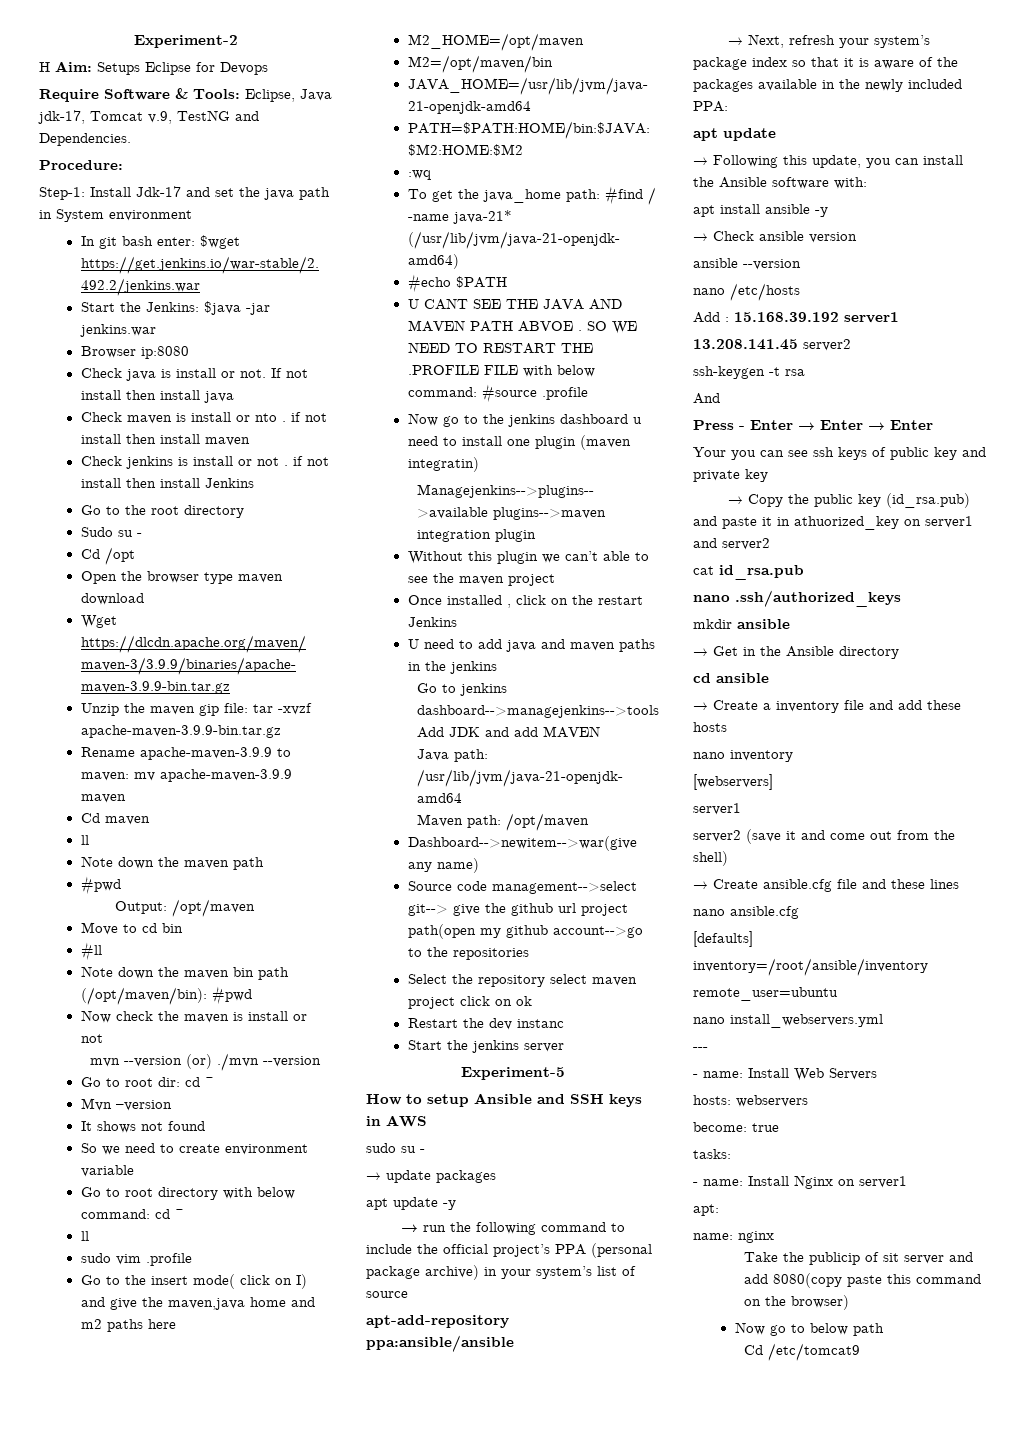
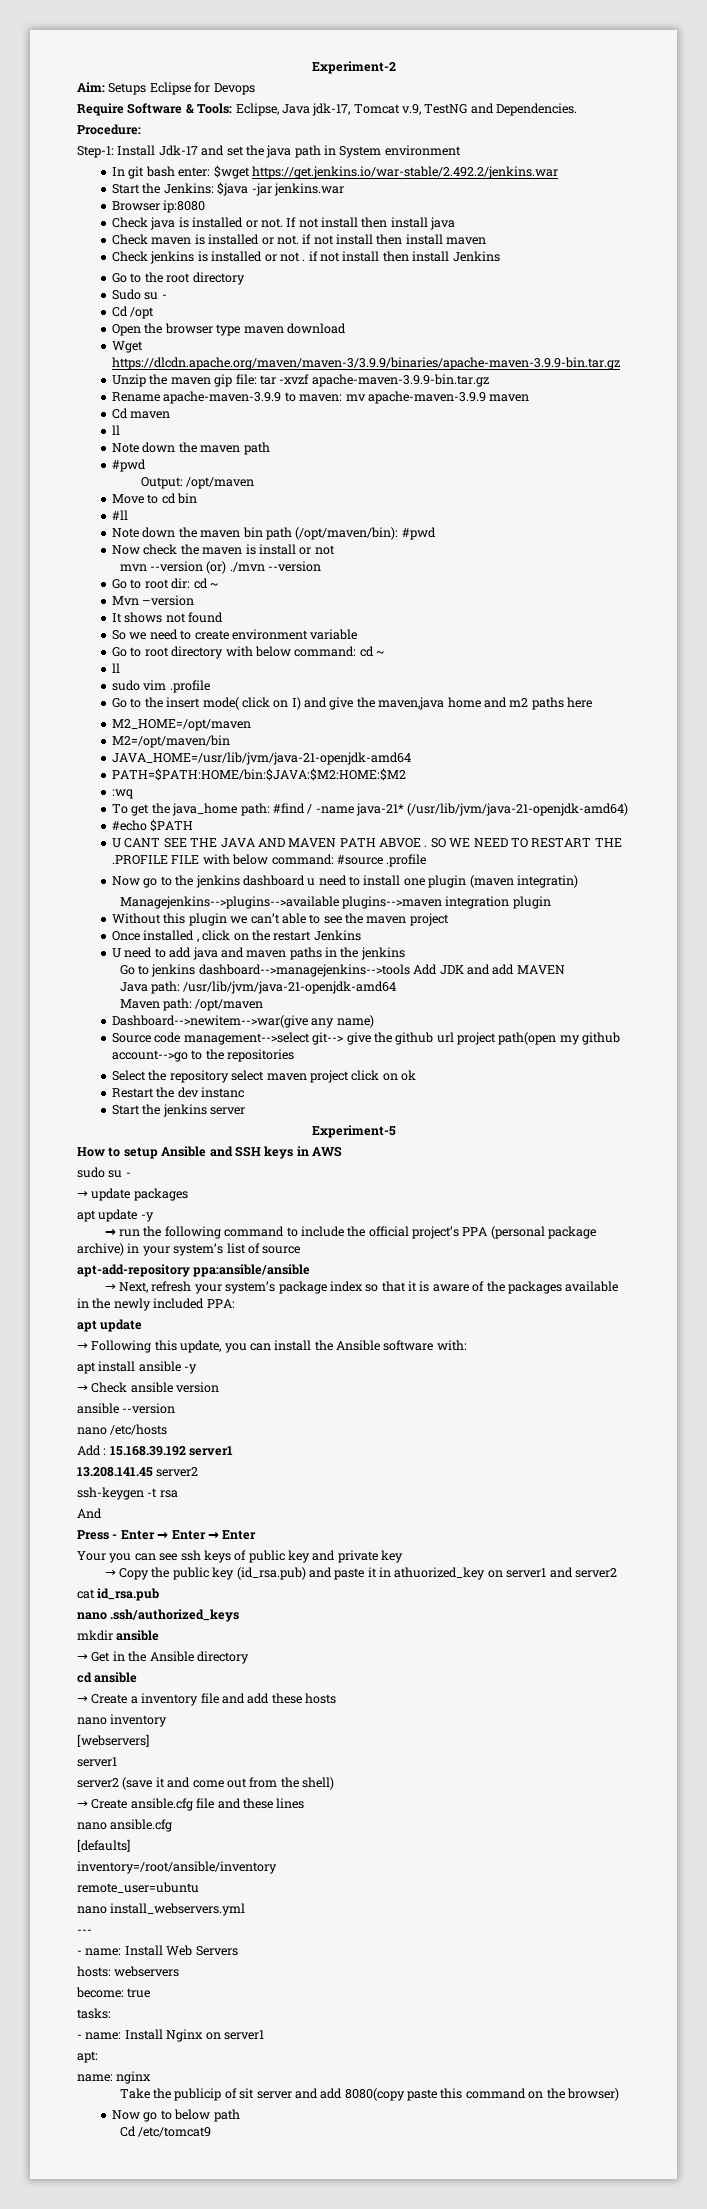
[39,62,50,72] H -> (396, 67) none
[175,368,216,378] install -> [192,217,244,228] installed
[190,412,286,422] install or nto . -> [208,234,299,245] installed or not.
[192,456,233,466] install -> [211,251,263,262] installed

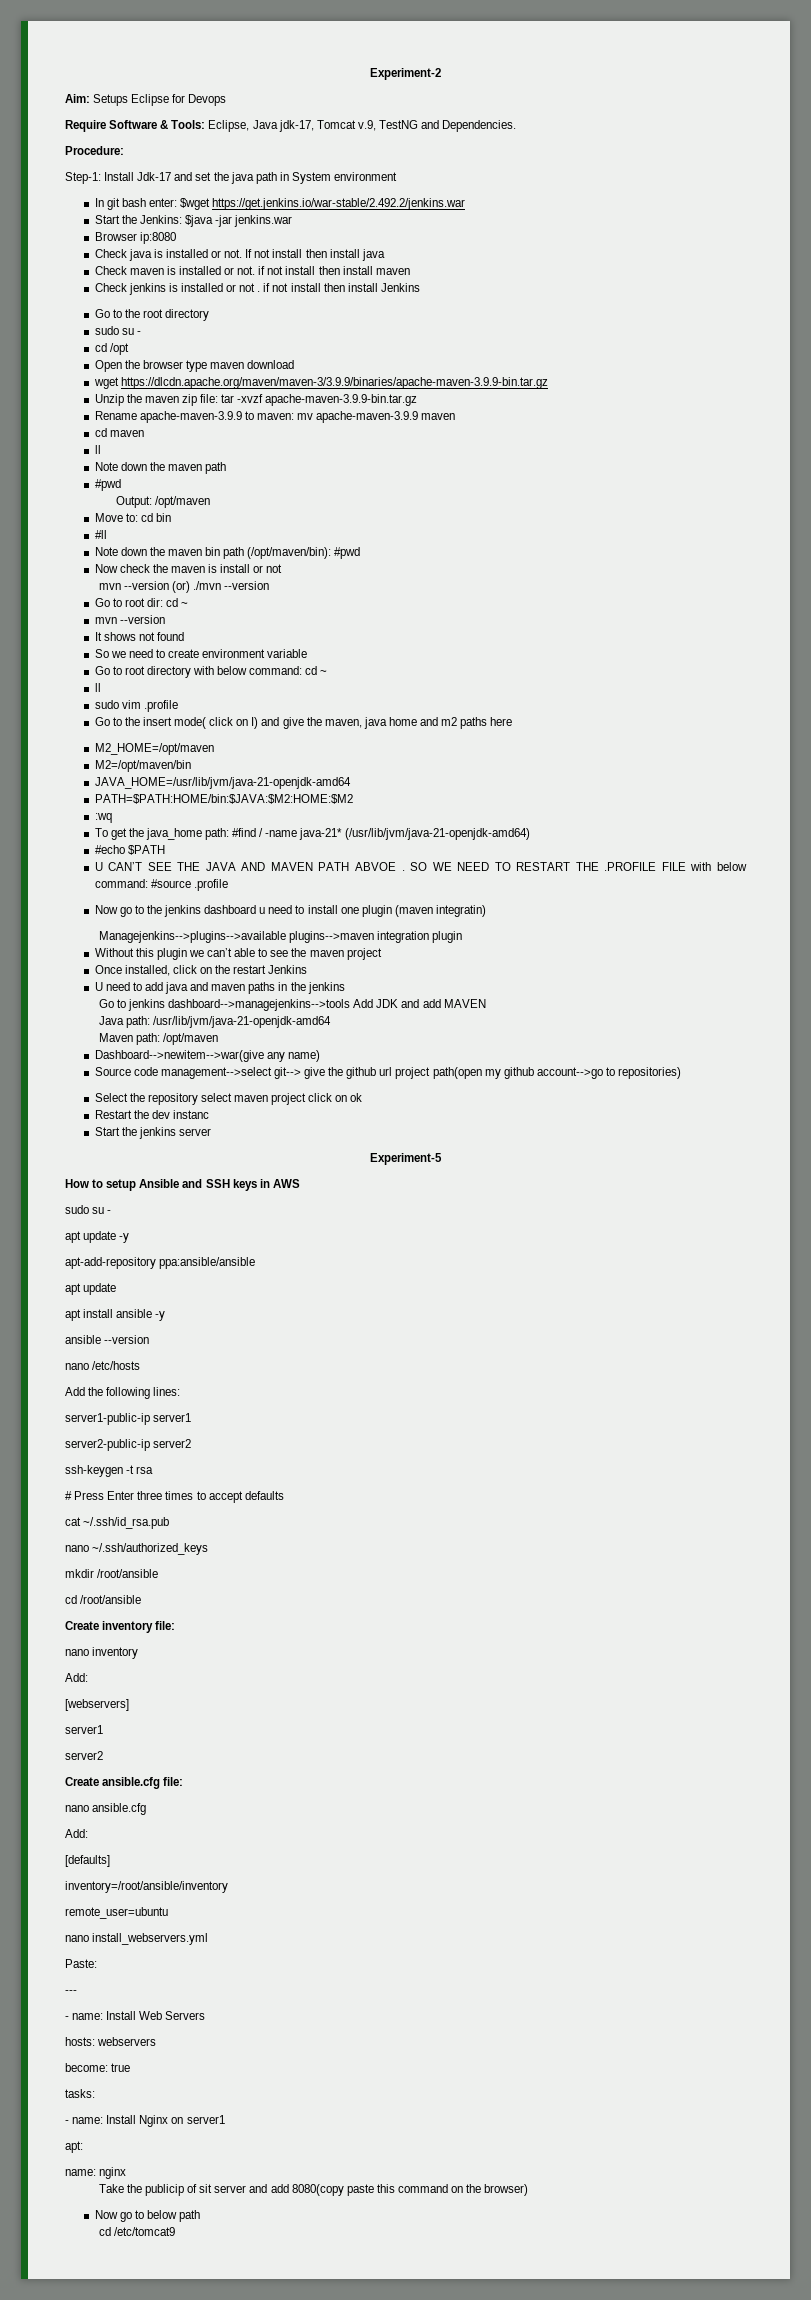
[112,289,167,300] [112,306,129,317] Sudo su - // Cd -> [94,326,141,335] [94,343,107,352] sudo su - // cd
[112,341,144,353] Wget -> [93,377,119,389] wget
[214,374,233,387] gip -> [181,394,197,406] zip
[112,408,129,419] Cd -> [94,428,107,437] cd
[147,494,159,504] to -> [125,513,138,522] to:
[112,595,195,606] Mvn –version -> [94,615,165,624] mvn --version
[378,697,445,710] maven,java -> [324,717,387,729] maven, java
[124,838,161,848] CANT -> [108,862,143,871] CAN’T
[143,930,199,942] installed , -> [124,965,170,976] installed,
[205,1049,295,1062] the repositories -> [618,1067,682,1079] repositories)
[77,1188,188,1201] // → update packages -> (112, 1212) none
[104,1226,597,1239] [77,1243,301,1256] [77,1264,311,1277] [104,1281,619,1294] [77,1298,235,1311] [77,1319,143,1332] [77,1340,467,1353] → run the following command to include the official project’s PPA (personal package archive) in your system’s list of source // apt-add-repository ppa:ansible/ansible // → Next, refresh your system’s package index so that it is aware of the packages available in the newly included PPA: // apt update // → Following this update, you can install the Ansible software with: -> [65,1257,256,1269] [65,1283,117,1295] apt-add-repository ppa:ansible/ansible // apt update
[77,1382,220,1393] // → Check ansible version -> (166, 1316) none
[103,1446,234,1456] [77,1467,153,1477] : 15.168.39.192 server1 // 13.208.141.45 -> [88,1387,181,1399] [65,1413,192,1425] [65,1439,150,1451] the following lines: // server1-public-ip server1 // server2-public-ip
[77,1508,102,1519] [77,1530,257,1540] [77,1550,404,1563] [104,1567,617,1580] And // Press - Enter → Enter → Enter // Your you can see ssh keys of public key and private key // → Copy the public key (id_rsa.pub) and paste it in athuorized_key on server1 and server2 -> [65,1491,284,1503] # Press Enter three times to accept defaults
[97,1588,160,1601] [77,1609,240,1622] id_rsa.pub // nano .ssh/authorized_keys -> [83,1517,170,1529] [65,1543,209,1555] ~/.ssh/id_rsa.pub // nano ~/.ssh/authorized_keys
[116,1630,160,1641] [77,1651,249,1664] [77,1672,138,1683] [77,1693,336,1706] ansible // → Get in the Ansible directory // cd ansible // → Create a inventory file and add these hosts -> [97,1569,159,1578] [65,1595,142,1604] [65,1621,176,1633] /root/ansible // cd /root/ansible // Create inventory file:
(168, 1720) none -> [65,1673,88,1682] // Add:
[122,1777,334,1790] [77,1798,305,1811] (save it and come out from the shell) // → Create ansible.cfg file and these lines -> [65,1777,184,1789] // Create ansible.cfg file:
(173, 1825) none -> [65,1829,88,1838] // Add:
(246, 1909) none -> [65,1959,97,1968] // Paste:
[119,2126,136,2137] Cd -> [98,2227,111,2236] cd

